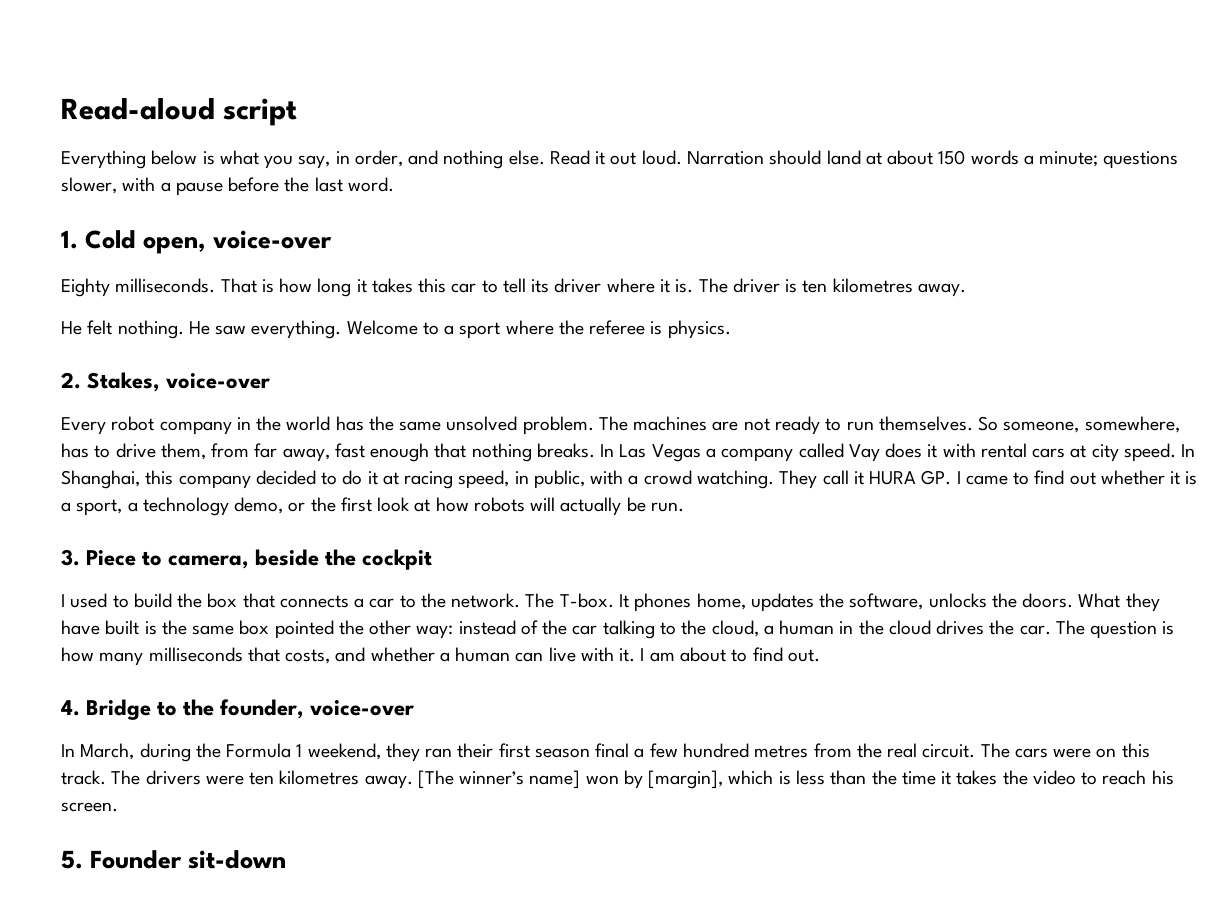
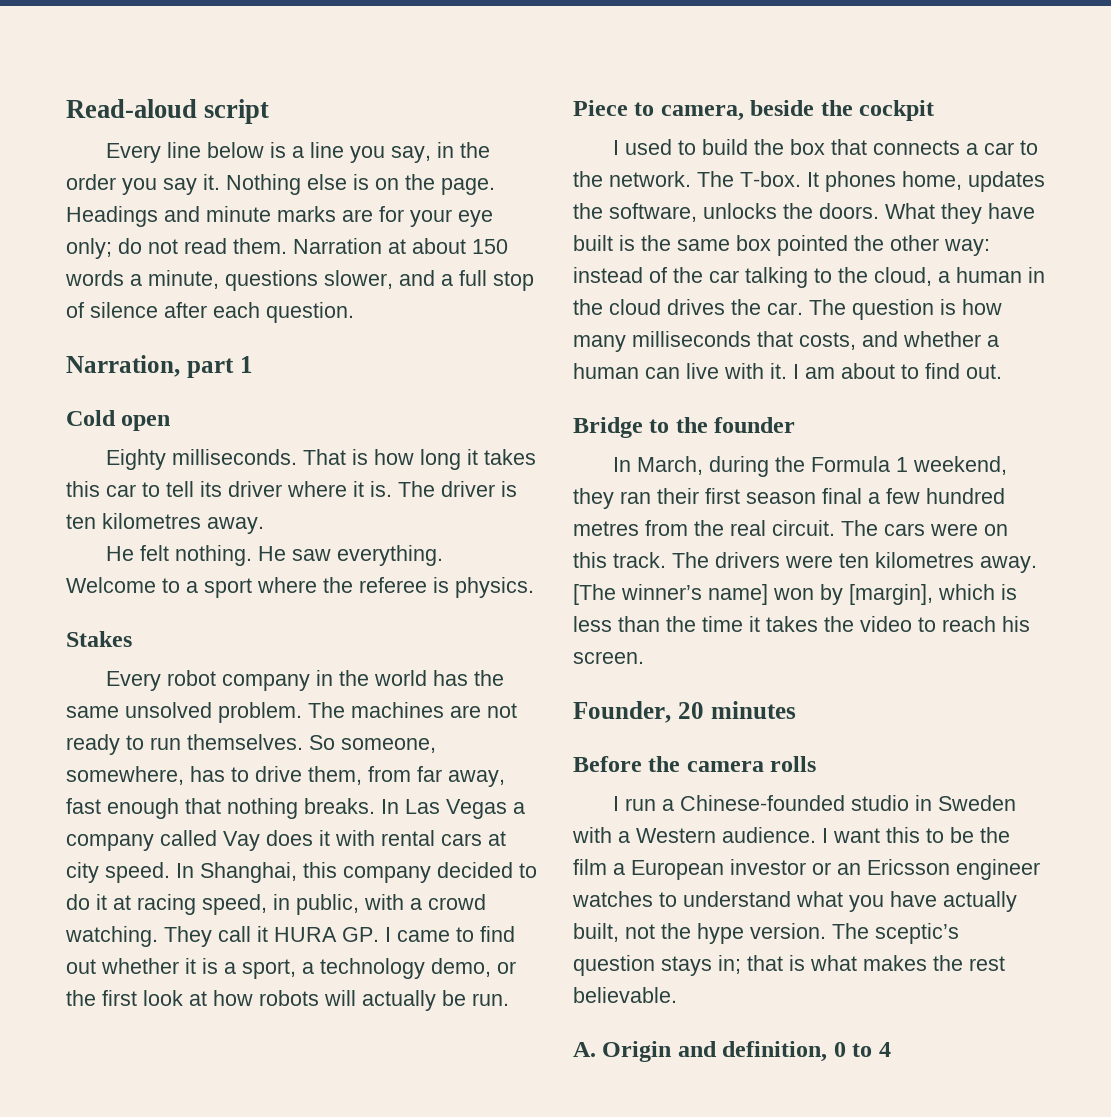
[61,150,861,169] Everything below is what you say, in order, and nothing else. Read it out loud. Narration should land -> [105,142,490,163] [66,174,495,195] [66,206,493,227] [66,238,382,259] Every line below is a line you say, in the order you say it. Nothing else is on the page. Headings and minute marks are for your eye only; do not read them. Narration
[1039,151,1099,167] minute; -> [148,270,219,289] minute,
[122,177,394,196] [61,230,333,254] with a pause before the last word. // 1. Cold open, voice-over -> [399,270,534,291] [66,302,354,323] [66,355,253,378] [66,410,171,431] and a full stop of silence after each question. // Narration, part 1 // Cold open
[61,372,271,392] 2. Stakes, voice-over -> [66,631,132,647] Stakes
[61,549,80,566] 3. -> (509, 999) none
[61,700,80,716] 4. -> (1002, 371) none
[220,699,415,719] founder, voice-over -> [714,417,796,433] founder
[61,850,287,869] 5. Founder sit-down -> [573,701,796,723] [573,756,817,772] [612,795,1016,811] [572,827,1010,843] [573,859,1040,880] [572,891,1017,912] [573,923,959,944] [573,955,1005,976] [573,987,677,1003] [573,1041,891,1062] Founder, 20 minutes // Before the camera rolls // I run a Chinese-founded studio in Sweden with a Western audience. I want this to be the film a European investor or an Ericsson engineer watches to understand what you have actually built, not the hype version. The sceptic’s question stays in; that is what makes the rest believable. // A. Origin and definition, 0 to 4

